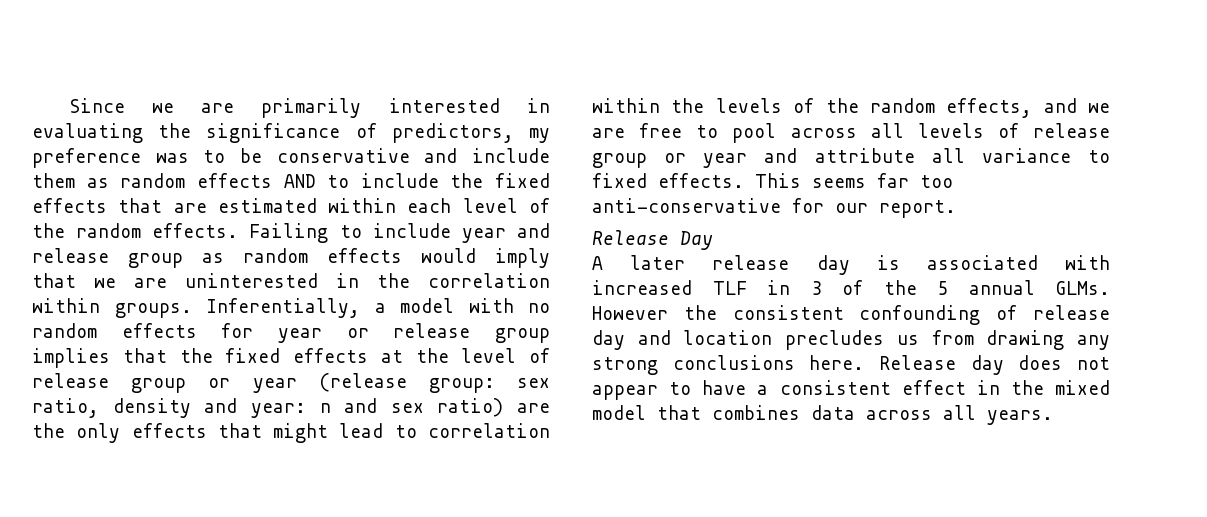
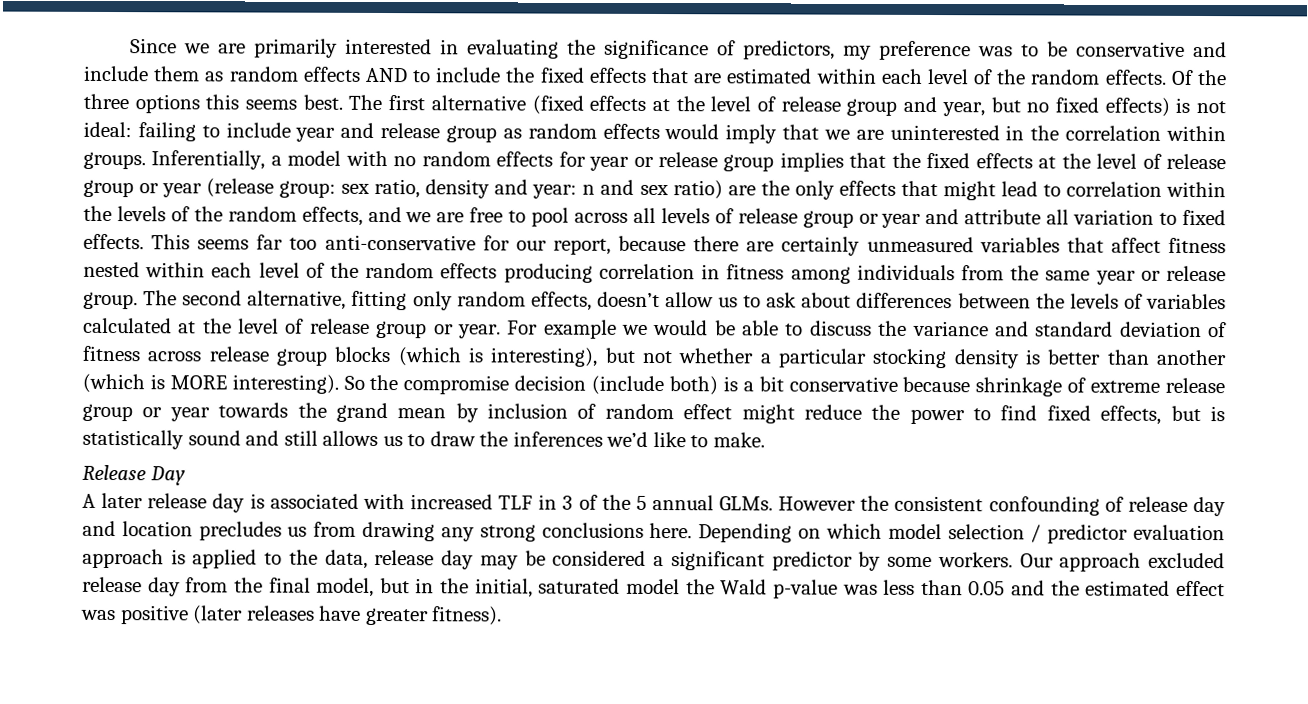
[249,223,329,243] Failing -> [1170,69,1227,86] [83,93,1226,117] [83,121,196,142] Of the three options this seems best. The first alternative (fixed effects at the level of release group and year, but no fixed effects) is not ideal: failing
[981,148,1071,163] variance -> [1073,209,1155,225] variation
[879,200,956,218] report. -> [552,235,1226,256] [83,261,1226,285] [83,290,1226,311] [83,317,1227,339] [82,345,1228,369] [82,373,1226,397] [82,402,1226,425] [82,429,765,450] report, because there are certainly unmeasured variables that affect fitness nested within each level of the random effects producing correlation in fitness among individuals from the same year or release group. The second alternative, fitting only random effects, doesn’t allow us to ask about differences between the levels of variables calculated at the level of release group or year. For example we would be able to discuss the variance and standard deviation of fitness across release group blocks (which is interesting), but not whether a particular stocking density is better than another (which is MORE interesting). So the compromise decision (include both) is a bit conservative because shrinkage of extreme release group or year towards the grand mean by inclusion of random effect might reduce the power to find fixed effects, but is statistically sound and still allows us to draw the inferences we’d like to make.
[879,355,1110,375] [592,380,1110,400] [592,405,1053,425] Release day does not appear to have a consistent effect in the mixed model that combines data across all years. -> [698,523,1226,544] [82,548,1225,572] [82,576,1225,599] [81,605,503,626] Depending on which model selection / predictor evaluation approach is applied to the data, release day may be considered a significant predictor by some workers. Our approach excluded release day from the final model, but in the initial, saturated model the Wald p-value was less than 0.05 and the estimated effect was positive (later releases have greater fitness).

